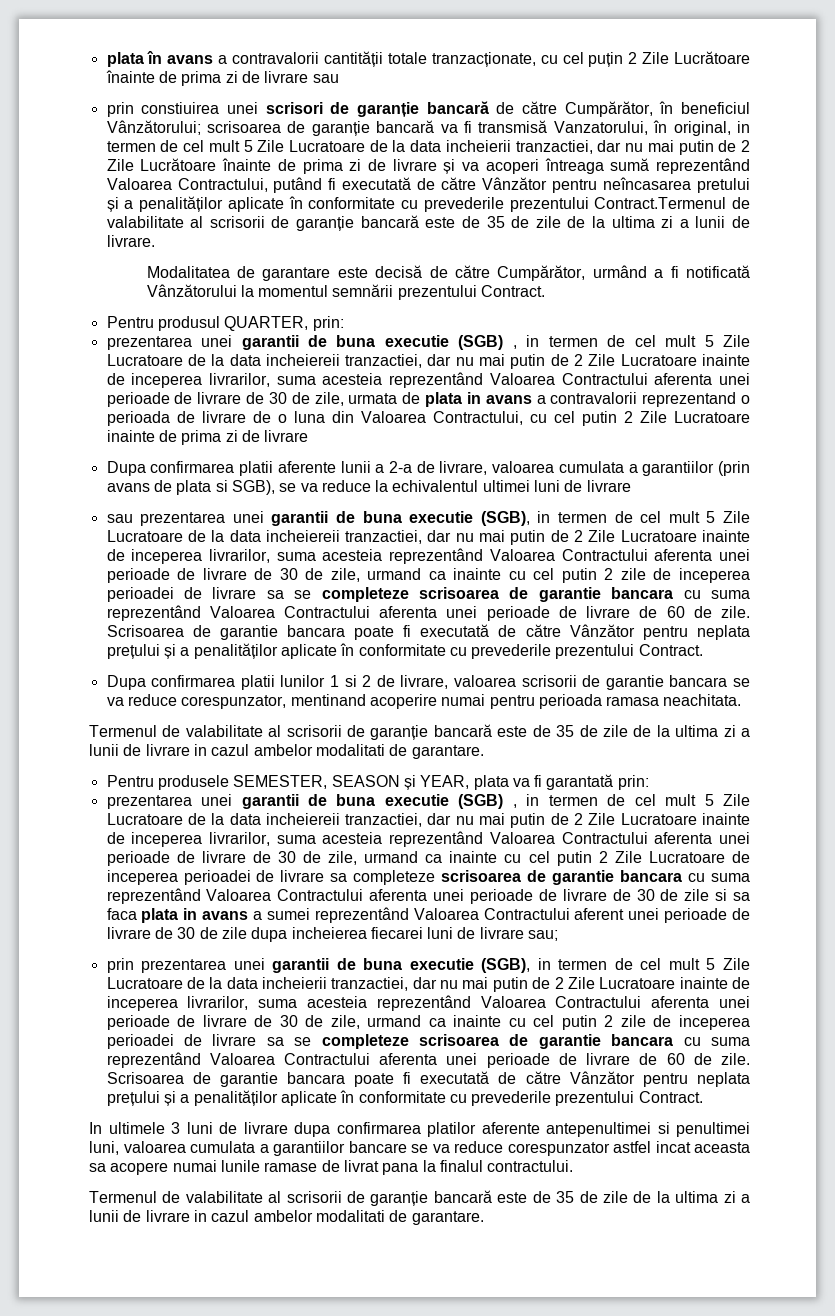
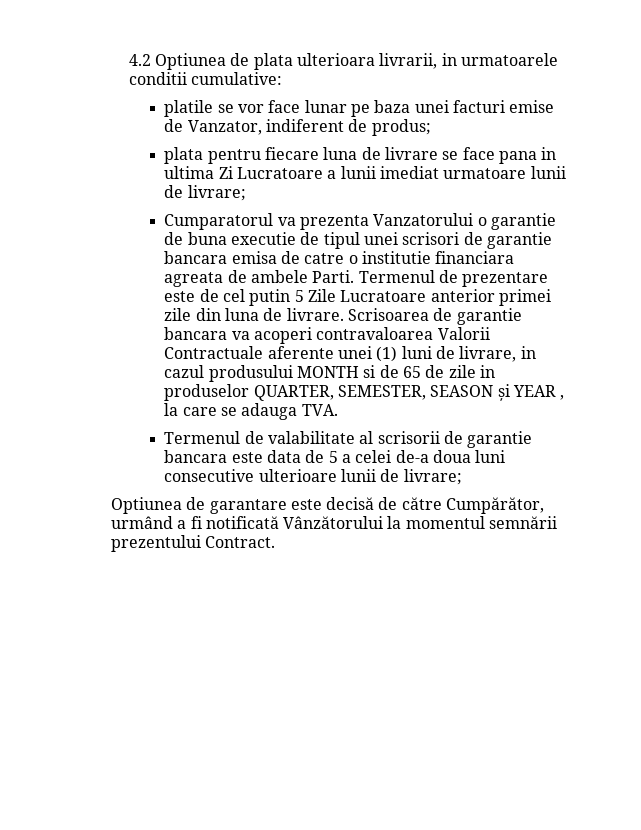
[106,51,750,67] [105,70,339,86] [106,101,750,117] [106,120,750,136] [106,140,751,155] [106,158,750,174] [106,177,751,193] [106,196,751,212] [106,215,751,231] [106,235,155,247] [146,266,230,278] plata în avans a contravalorii cantității totale tranzacționate, cu cel puțin 2 Zile Lucrătoare înainte de prima zi de livrare sau // prin constiuirea unei scrisori de garanție bancară de către Cumpărător, în beneficiul Vânzătorului; scrisoarea de garanție bancară va fi transmisă Vanzatorului, în original, in termen de cel mult 5 Zile Lucratoare de la data incheierii tranzactiei, dar nu mai putin de 2 Zile Lucrătoare înainte de prima zi de livrare și va acoperi întreaga sumă reprezentând Valoarea Contractului, putând fi executată de către Vânzător pentru neîncasarea pretului și a penalităților aplicate în conformitate cu prevederile prezentului Contract.Termenul de valabilitate al scrisorii de garanție bancară este de 35 de zile de la ultima zi a lunii de livrare. // Modalitatea -> [128,53,559,70] [128,72,283,85] [164,100,555,117] [164,119,431,136] [164,147,557,164] [164,166,566,179] [164,185,246,201] [164,213,556,230] [164,232,552,249] [164,251,515,264] [164,270,549,287] [164,289,551,306] [164,308,522,325] [164,327,490,344] [164,346,536,362] [164,365,495,382] [164,384,565,401] [164,403,338,420] [164,431,533,448] [164,450,506,463] [164,469,462,485] [110,497,182,514] 4.2 Optiunea de plata ulterioara livrarii, in urmatoarele conditii cumulative: // platile se vor face lunar pe baza unei facturi emise de Vanzator, indiferent de produs; // plata pentru fiecare luna de livrare se face pana in ultima Zi Lucratoare a lunii imediat urmatoare lunii de livrare; // Cumparatorul va prezenta Vanzatorului o garantie de buna executie de tipul unei scrisori de garantie bancara emisa de catre o institutie financiara agreata de ambele Parti. Termenul de prezentare este de cel putin 5 Zile Lucratoare anterior primei zile din luna de livrare. Scrisoarea de garantie bancara va acoperi contravaloarea Valorii Contractuale aferente unei (1) luni de livrare, in cazul produsului MONTH si de 65 de zile in produselor QUARTER, SEMESTER, SEASON și YEAR , la care se adauga TVA. // Termenul de valabilitate al scrisorii de garantie bancara este data de 5 a celei de-a doua luni consecutive ulterioare lunii de livrare; // Optiunea
[106,316,344,331] [106,335,750,350] [106,354,750,369] [106,372,750,388] [106,392,750,407] [106,411,750,426] [106,430,309,445] [106,461,751,476] [106,480,631,495] [106,511,751,526] [106,530,750,545] [106,548,750,564] [106,568,750,583] [106,587,750,602] [106,605,751,621] [106,624,750,640] [106,643,703,659] [106,675,751,690] [106,694,742,709] [89,724,750,740] [89,744,484,759] [106,774,649,790] [106,794,750,809] [106,813,750,828] [106,831,750,847] [106,851,750,866] [106,870,751,885] [106,888,750,904] [106,907,751,923] [106,927,559,942] [106,958,751,973] [106,977,751,992] [106,995,750,1011] [106,1015,750,1030] [106,1034,750,1049] [106,1052,751,1068] [106,1071,750,1087] [106,1090,703,1106] [89,1122,750,1137] [89,1141,750,1156] [89,1160,574,1175] [89,1190,750,1206] [89,1210,484,1225] // Pentru produsul QUARTER, prin: // prezentarea unei garantii de buna executie (SGB) , in termen de cel mult 5 Zile Lucratoare de la data incheiereii tranzactiei, dar nu mai putin de 2 Zile Lucratoare inainte de inceperea livrarilor, suma acesteia reprezentând Valoarea Contractului aferenta unei perioade de livrare de 30 de zile, urmata de plata in avans a contravalorii reprezentand o perioada de livrare de o luna din Valoarea Contractului, cu cel putin 2 Zile Lucratoare inainte de prima zi de livrare // Dupa confirmarea platii aferente lunii a 2-a de livrare, valoarea cumulata a garantiilor (prin avans de plata si SGB), se va reduce la echivalentul ultimei luni de livrare // sau prezentarea unei garantii de buna executie (SGB), in termen de cel mult 5 Zile Lucratoare de la data incheiereii tranzactiei, dar nu mai putin de 2 Zile Lucratoare inainte de inceperea livrarilor, suma acesteia reprezentând Valoarea Contractului aferenta unei perioade de livrare de 30 de zile, urmand ca inainte cu cel putin 2 zile de inceperea perioadei de livrare sa se completeze scrisoarea de garantie bancara cu suma reprezentând Valoarea Contractului aferenta unei perioade de livrare de 60 de zile. Scrisoarea de garantie bancara poate fi executată de către Vânzător pentru neplata prețului și a penalităților aplicate în conformitate cu prevederile prezentului Contract. // Dupa confirmarea platii lunilor 1 si 2 de livrare, valoarea scrisorii de garantie bancara se va reduce corespunzator, mentinand acoperire numai pentru perioada ramasa neachitata. // Termenul de valabilitate al scrisorii de garanție bancară este de 35 de zile de la ultima zi a lunii de livrare in cazul ambelor modalitati de garantare. // Pentru produsele SEMESTER, SEASON și YEAR, plata va fi garantată prin: // prezentarea unei garantii de buna executie (SGB) , in termen de cel mult 5 Zile Lucratoare de la data incheiereii tranzactiei, dar nu mai putin de 2 Zile Lucratoare inainte de inceperea livrarilor, suma acesteia reprezentând Valoarea Contractului aferenta unei perioade de livrare de 30 de zile, urmand ca inainte cu cel putin 2 Zile Lucratoare de inceperea perioadei de livrare sa completeze scrisoarea de garantie bancara cu suma reprezentând Valoarea Contractului aferenta unei perioade de livrare de 30 de zile si sa faca plata in avans a sumei reprezentând Valoarea Contractului aferent unei perioade de livrare de 30 de zile dupa incheierea fiecarei luni de livrare sau; // prin prezentarea unei garantii de buna executie (SGB), in termen de cel mult 5 Zile Lucratoare de la data incheierii tranzactiei, dar nu mai putin de 2 Zile Lucratoare inainte de inceperea livrarilor, suma acesteia reprezentând Valoarea Contractului aferenta unei perioade de livrare de 30 de zile, urmand ca inainte cu cel putin 2 zile de inceperea perioadei de livrare sa se completeze scrisoarea de garantie bancara cu suma reprezentând Valoarea Contractului aferenta unei perioade de livrare de 60 de zile. Scrisoarea de garantie bancara poate fi executată de către Vânzător pentru neplata prețului și a penalităților aplicate în conformitate cu prevederile prezentului Contract. // In ultimele 3 luni de livrare dupa confirmarea platilor aferente antepenultimei si penultimei luni, valoarea cumulata a garantiilor bancare se va reduce corespunzator astfel incat aceasta sa acopere numai lunile ramase de livrat pana la finalul contractului. // Termenul de valabilitate al scrisorii de garanție bancară este de 35 de zile de la ultima zi a lunii de livrare in cazul ambelor modalitati de garantare. -> (276, 542) none

